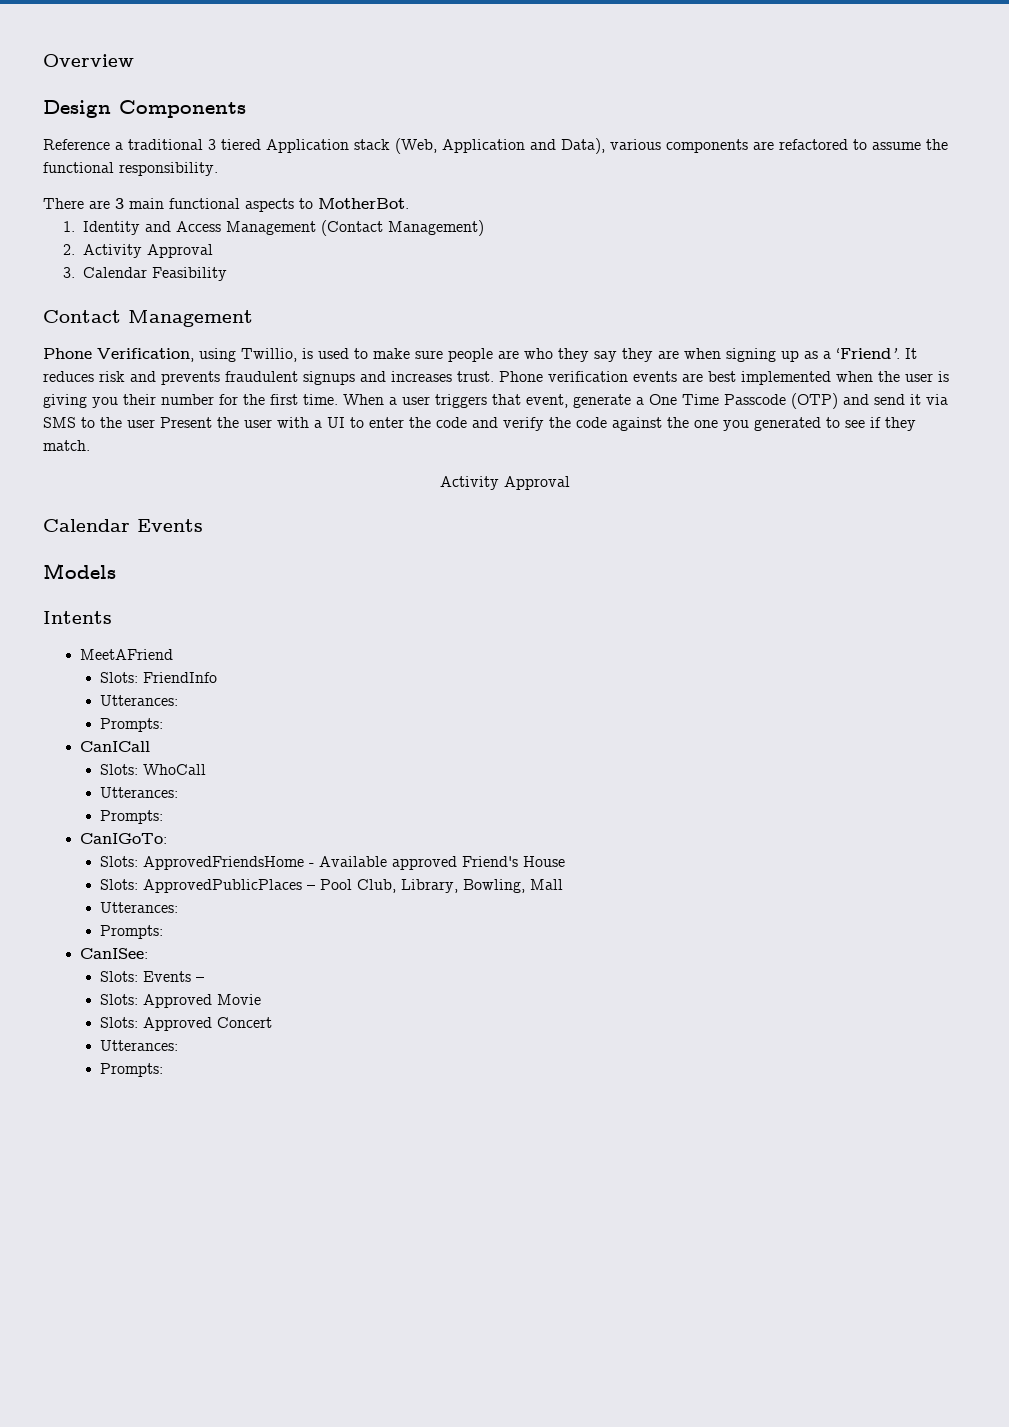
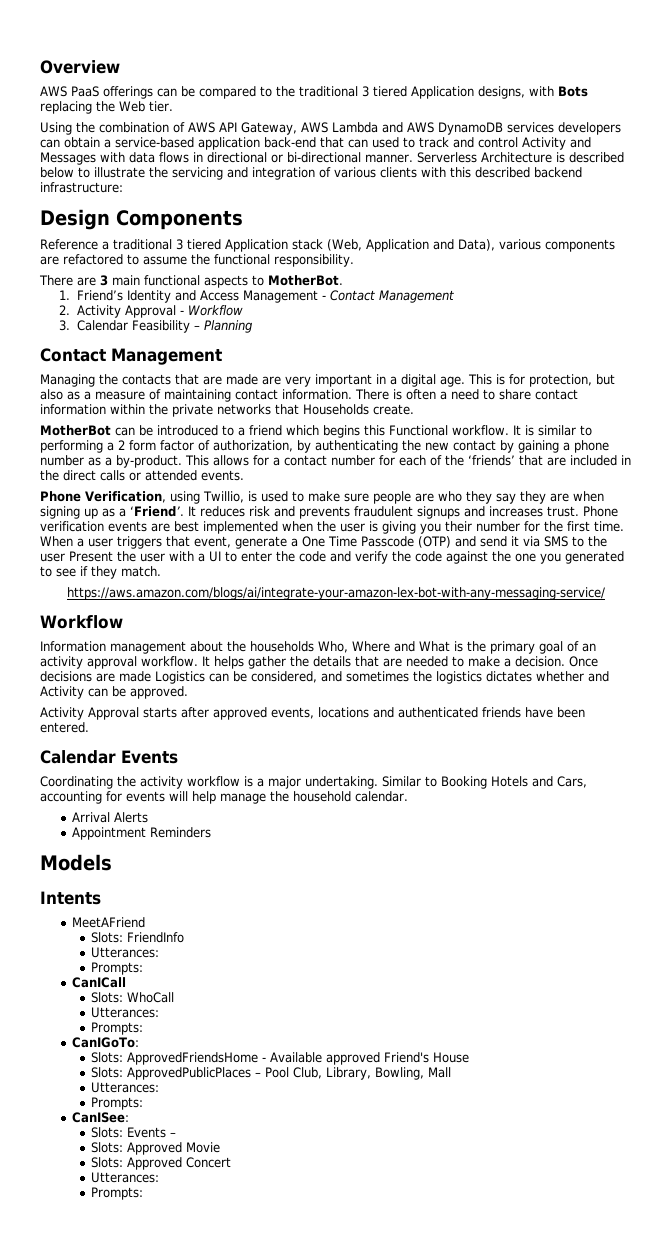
(134, 60) none -> [40,86,588,99] [40,101,173,114] [40,122,621,135] [40,137,591,150] [40,152,624,165] [40,167,582,180] [40,182,123,193] // AWS PaaS offerings can be compared to the traditional 3 tiered Application designs, with Bots replacing the Web tier. // Using the combination of AWS API Gateway, AWS Lambda and AWS DynamoDB services developers can obtain a service-based application back-end that can used to track and control Activity and Messages with data flows in directional or bi-directional manner. Serverless Architecture is described below to illustrate the servicing and integration of various clients with this described backend infrastructure:
(75, 226) none -> [77,290,124,301] Friend’s
[320,220,484,236] (Contact Management) -> [322,290,455,303] - Contact Management
(213, 251) none -> [180,305,244,316] - Workflow
[43,310,253,327] // Contact Management -> [194,320,253,333] [40,348,222,365] [40,374,615,387] [40,389,578,402] [40,404,414,417] [40,425,592,438] [40,440,609,453] [40,455,631,468] [40,470,244,481] – Planning // Contact Management // Managing the contacts that are made are very important in a digital age. This is for protection, but also as a measure of maintaining contact information. There is often a need to share contact information within the private networks that Households create. // MotherBot can be introduced to a friend which begins this Functional workflow. It is similar to performing a 2 form factor of authorization, by authenticating the new contact by gaining a phone number as a by-product. This allows for a contact number for each of the ‘friends’ that are included in the direct calls or attended events.
[439,476,570,490] [43,519,203,532] Activity Approval // Calendar Events -> [67,587,605,600] [40,615,123,629] [40,641,596,654] [40,656,598,669] [40,671,609,684] [40,686,188,699] [40,707,585,720] [40,722,89,733] [40,750,178,764] [40,776,587,789] [40,791,408,804] [72,812,149,823] [72,827,212,840] https://aws.amazon.com/blogs/ai/integrate-your-amazon-lex-bot-with-any-messaging-service/ // Workflow // Information management about the households Who, Where and What is the primary goal of an activity approval workflow. It helps gather the details that are needed to make a decision. Once decisions are made Logistics can be considered, and sometimes the logistics dictates whether and Activity can be approved. // Activity Approval starts after approved events, locations and authenticated friends have been entered. // Calendar Events // Coordinating the activity workflow is a major undertaking. Similar to Booking Hotels and Cars, accounting for events will help manage the household calendar. // Arrival Alerts // Appointment Reminders

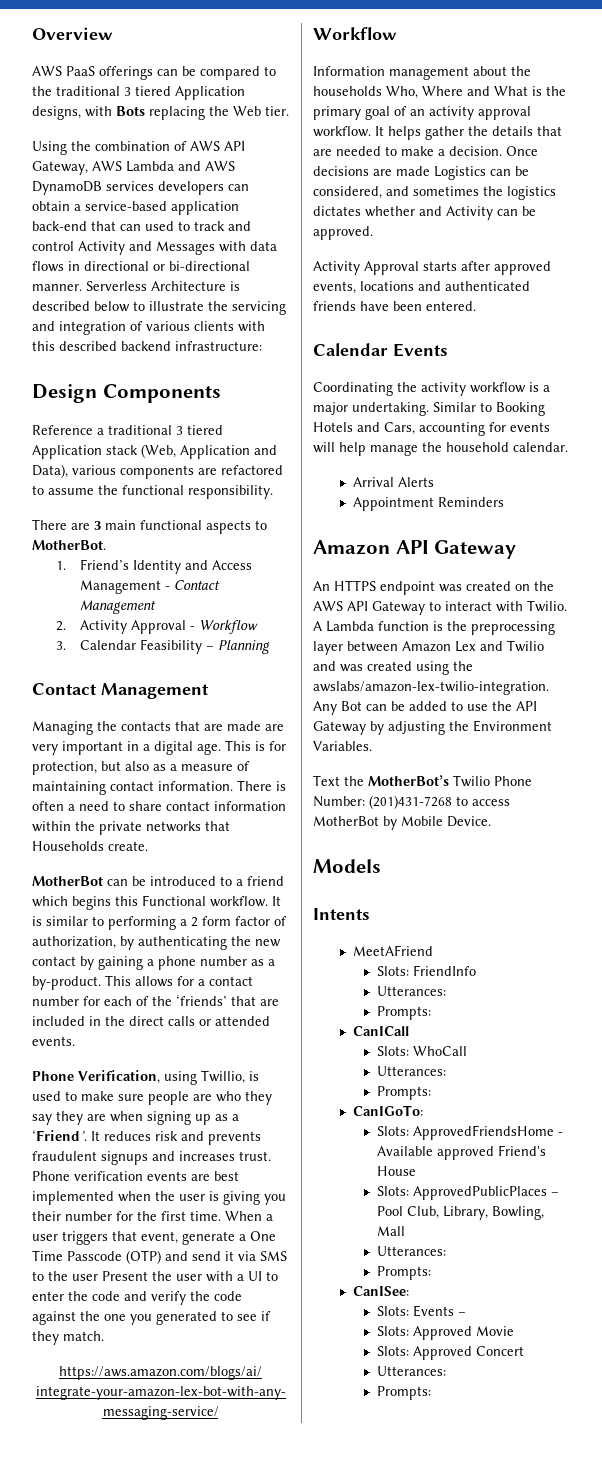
(212, 832) none -> [313,540,517,559] [313,580,554,595] [313,600,567,615] [313,621,555,635] [313,640,544,655] [313,661,473,675] [313,681,549,695] [313,701,537,715] [313,720,552,735] [313,741,372,751] [313,775,532,787] [313,795,510,809] [313,816,491,830] // Amazon API Gateway // An HTTPS endpoint was created on the AWS API Gateway to interact with Twilio. A Lambda function is the preprocessing layer between Amazon Lex and Twilio and was created using the awslabs/amazon-lex-twilio-integration. Any Bot can be added to use the API Gateway by adjusting the Environment Variables. // Text the MotherBot’s Twilio Phone Number: (201)431-7268 to access MotherBot by Mobile Device.

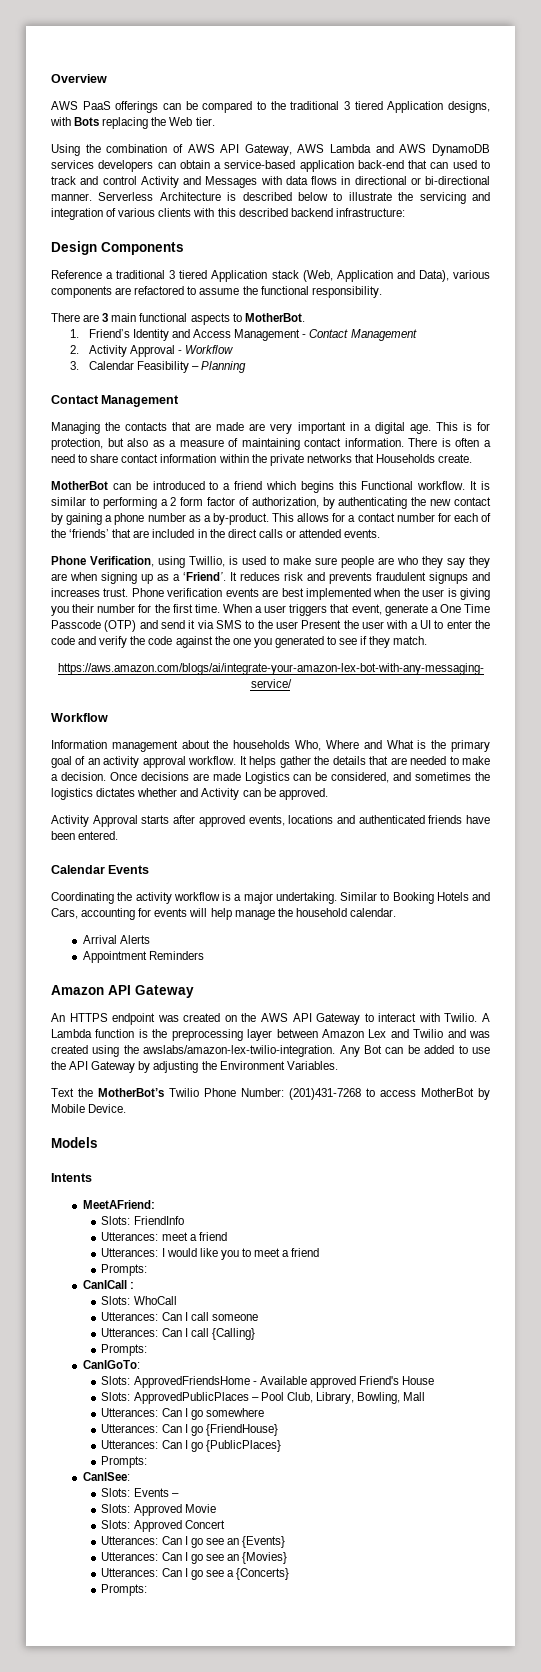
[352,945,433,956] MeetAFriend -> [82,1200,155,1209] MeetAFriend:
(446, 991) none -> [161,1232,227,1241] [101,1248,320,1260] meet a friend // Utterances: I would like you to meet a friend
(409, 1031) none -> [129,1282,134,1289] :
(446, 1071) none -> [161,1312,258,1321] [101,1328,255,1340] Can I call someone // Utterances: Can I call {Calling}
(446, 1251) none -> [161,1408,264,1420] [101,1424,278,1436] [101,1440,281,1452] Can I go somewhere // Utterances: Can I go {FriendHouse} // Utterances: Can I go {PublicPlaces}
(446, 1371) none -> [161,1536,286,1548] [101,1552,288,1564] [101,1568,290,1580] Can I go see an {Events} // Utterances: Can I go see an {Movies} // Utterances: Can I go see a {Concerts}

